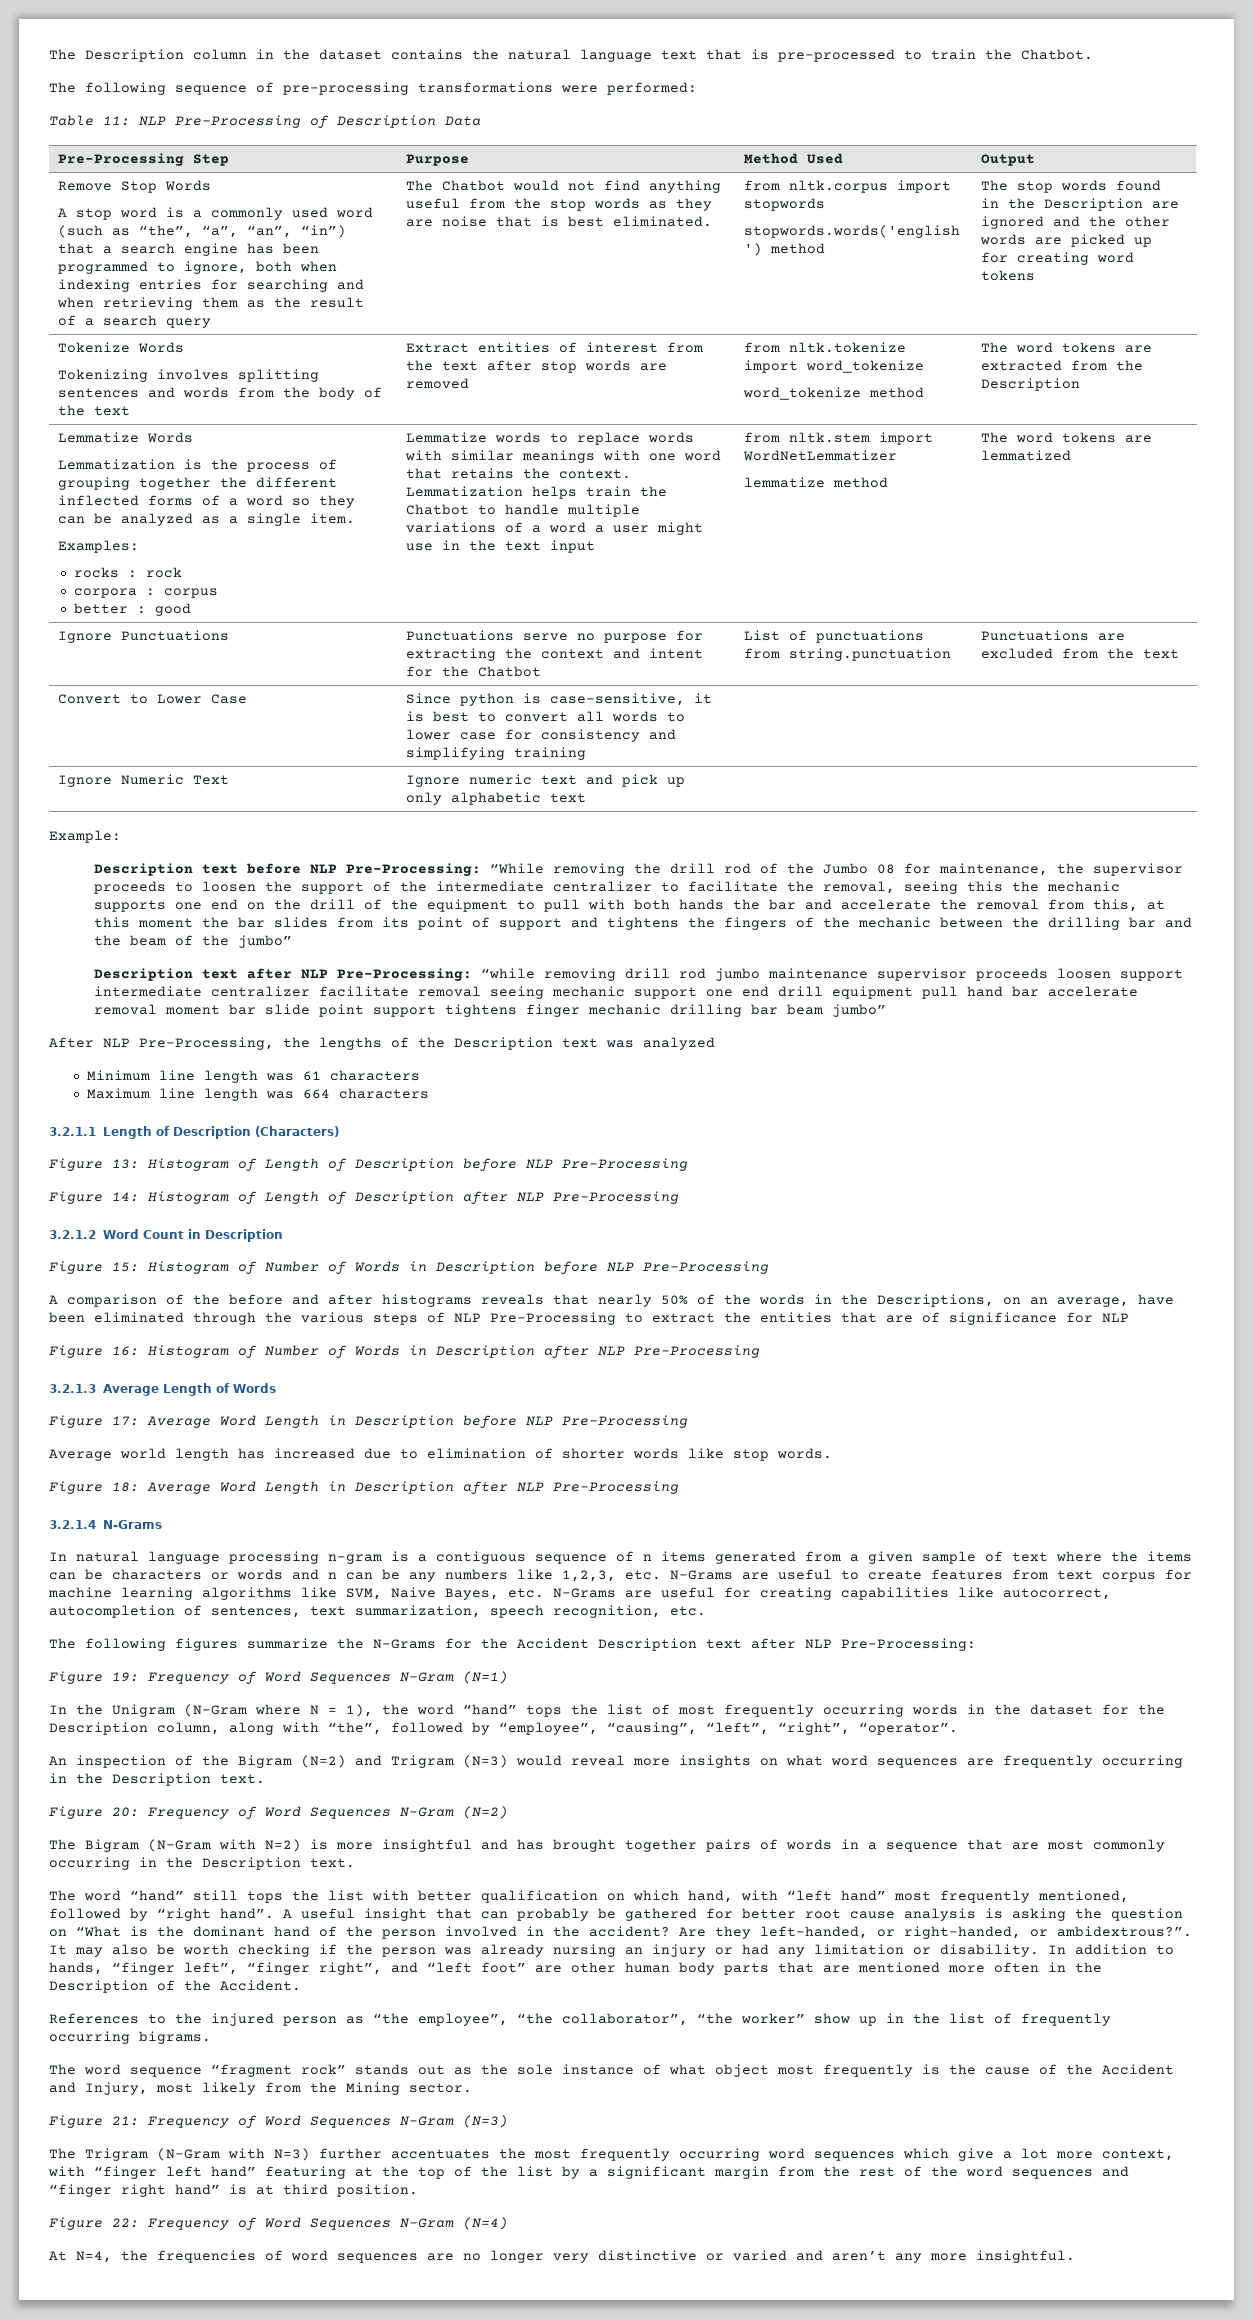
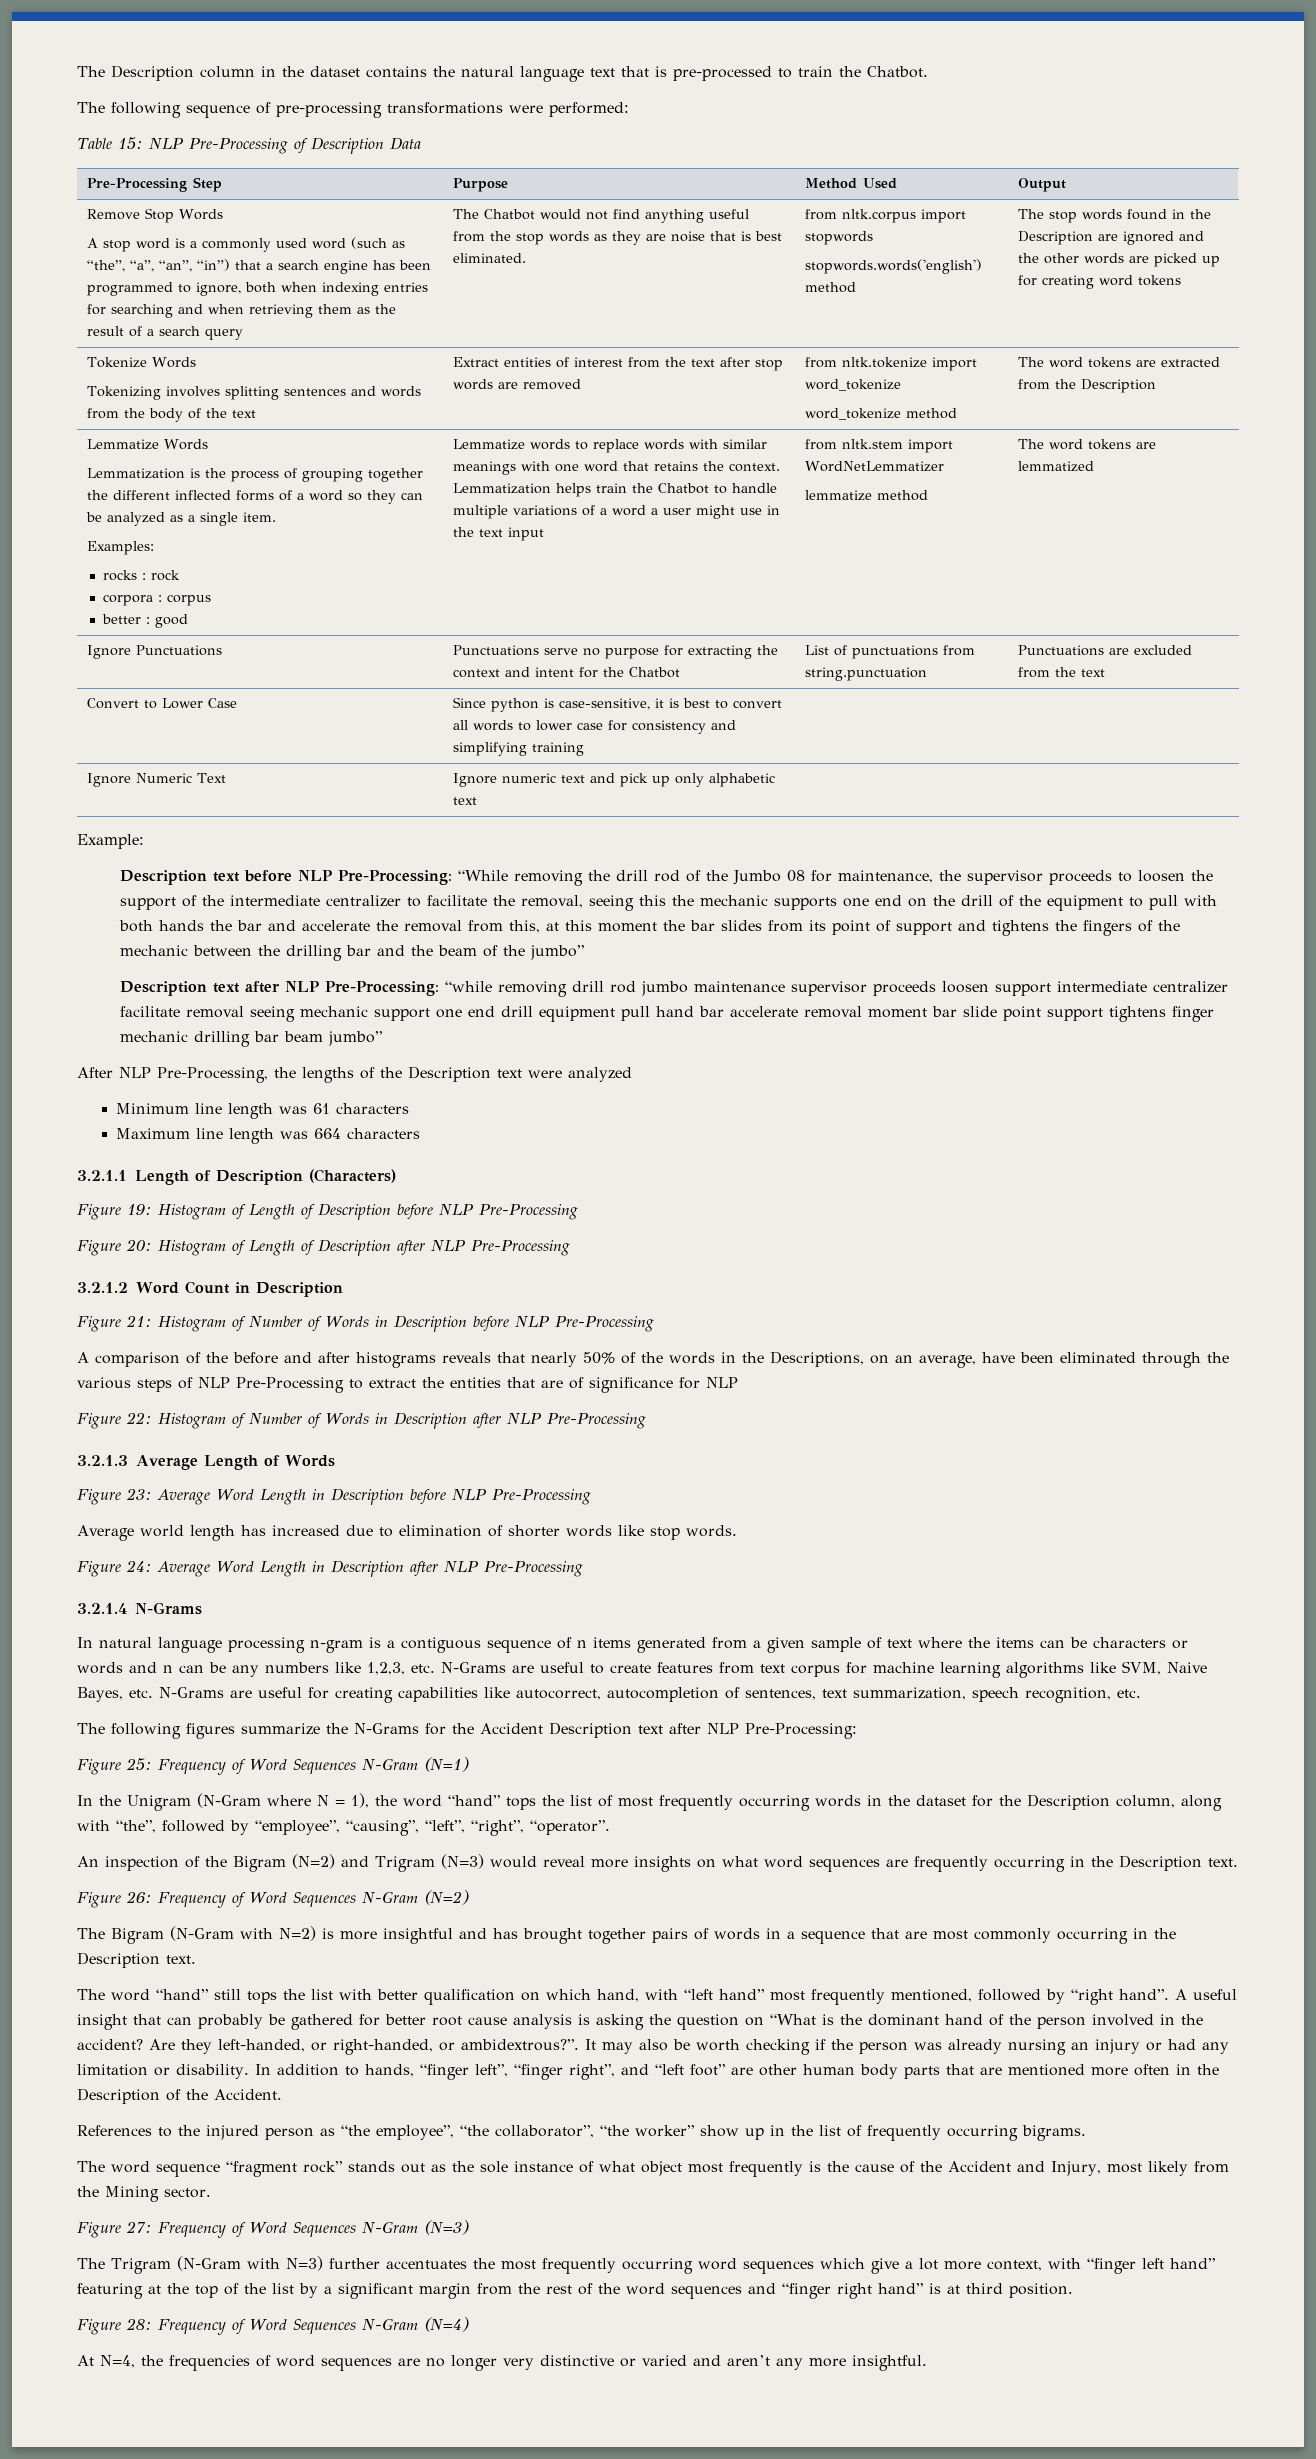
[103,116,130,126] 11: -> [117,137,143,150] 15:
[606,1040,634,1048] was -> [528,1070,562,1078] were
[112,1159,139,1169] 13: -> [127,1204,152,1215] 19:
[112,1192,139,1202] 14: -> [126,1239,152,1251] 20:
[112,1262,139,1272] 15: -> [126,1315,152,1327] 21:
[112,1346,139,1356] 16: -> [126,1412,152,1424] 22:
[112,1416,139,1426] 17: -> [126,1488,152,1500] 23:
[112,1482,139,1492] 18: -> [126,1560,152,1572] 24:
[112,1672,139,1682] 19: -> [126,1758,152,1771] 25:
[112,1807,139,1817] 20: -> [126,1891,152,1903] 26:
[112,2116,139,2126] 21: -> [126,2221,152,2233] 27:
[112,2218,139,2228] 22: -> [126,2318,152,2330] 28:

